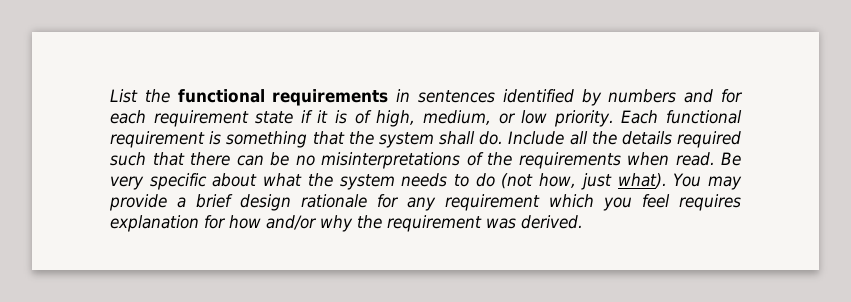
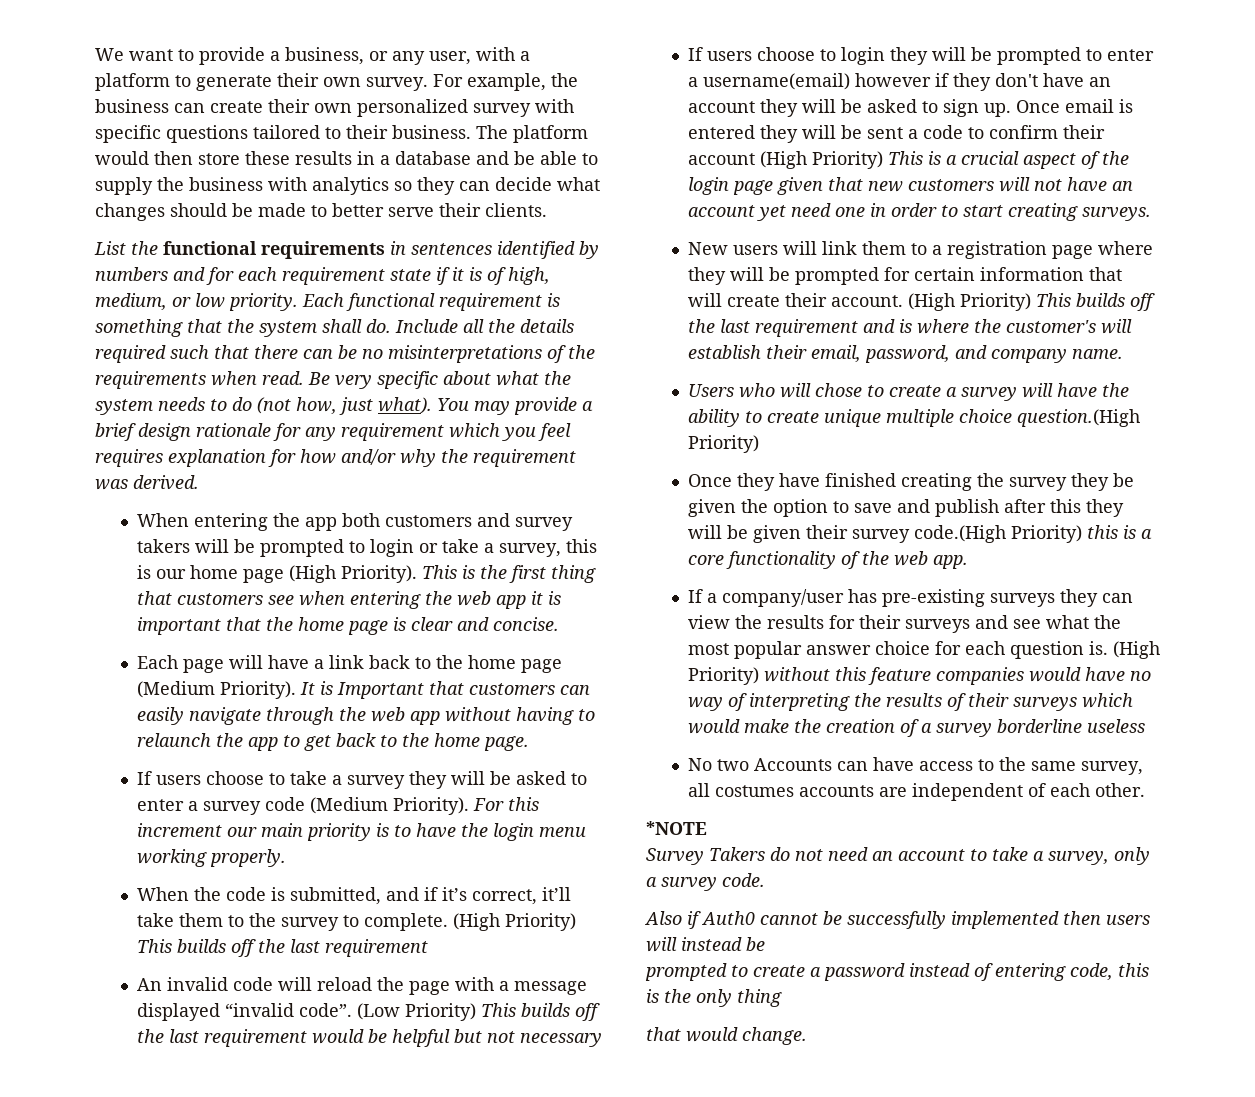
(110, 96) none -> [95,47,530,65] [95,73,578,91] [95,99,574,117] [95,125,588,143] [95,151,598,165] [95,177,600,195] [95,203,547,221] We want to provide a business, or any user, with a platform to generate their own survey. For example, the business can create their own personalized survey with specific questions tailored to their business. The platform would then store these results in a database and be able to supply the business with analytics so they can decide what changes should be made to better serve their clients. //
(583, 222) none -> [136,513,573,531] [136,539,597,557] [136,565,596,583] [136,591,561,609] [136,617,559,635] [136,655,562,673] [136,681,590,699] [136,707,595,725] [136,733,529,751] [136,771,587,789] [136,797,539,815] [136,823,586,841] [136,849,286,867] [136,887,571,905] [136,913,576,931] [136,939,428,957] [136,977,587,995] [136,1003,600,1021] [136,1029,602,1047] [687,47,1154,65] [687,73,1111,91] [687,99,1133,117] [687,125,1105,143] [687,151,1129,169] [687,177,1133,195] [687,203,1151,221] [687,241,1153,259] [687,267,1122,285] [687,293,1155,311] [687,319,1132,337] [687,345,1123,363] [687,383,1129,401] [687,409,1140,427] [687,435,759,453] [687,473,1134,491] [687,499,1124,517] [687,525,1152,543] [687,551,968,569] [687,589,1133,607] [687,615,1121,633] [687,641,1160,659] [687,667,1151,685] [687,693,1133,711] [687,719,1145,737] [687,757,1143,775] [687,783,1145,801] [646,821,707,835] [646,847,1150,865] [646,873,765,891] [644,911,1150,929] [646,937,765,952] [645,963,1149,981] [646,989,782,1007] [646,1027,807,1045] // When entering the app both customers and survey takers will be prompted to login or take a survey, this is our home page (High Priority). This is the first thing that customers see when entering the web app it is important that the home page is clear and concise. // Each page will have a link back to the home page (Medium Priority). It is Important that customers can easily navigate through the web app without having to relaunch the app to get back to the home page. // If users choose to take a survey they will be asked to enter a survey code (Medium Priority). For this increment our main priority is to have the login menu working properly. // When the code is submitted, and if it’s correct, it’ll take them to the survey to complete. (High Priority) This builds off the last requirement // An invalid code will reload the page with a message displayed “invalid code”. (Low Priority) This builds off the last requirement would be helpful but not necessary // If users choose to login they will be prompted to enter a username(email) however if they don't have an account they will be asked to sign up. Once email is entered they will be sent a code to confirm their account (High Priority) This is a crucial aspect of the login page given that new customers will not have an account yet need one in order to start creating surveys. // New users will link them to a registration page where they will be prompted for certain information that will create their account. (High Priority) This builds off the last requirement and is where the customer's will establish their email, password, and company name. // Users who will chose to create a survey will have the ability to create unique multiple choice question.(High Priority) // Once they have finished creating the survey they be given the option to save and publish after this they will be given their survey code.(High Priority) this is a core functionality of the web app. // If a company/user has pre-existing surveys they can view the results for their surveys and see what the most popular answer choice for each question is. (High Priority) without this feature companies would have no way of interpreting the results of their surveys which would make the creation of a survey borderline useless // No two Accounts can have access to the same survey, all costumes accounts are independent of each other. // *NOTE // Survey Takers do not need an account to take a survey, only a survey code. // Also if Auth0 cannot be successfully implemented then users will instead be // prompted to create a password instead of entering code, this is the only thing // that would change.

